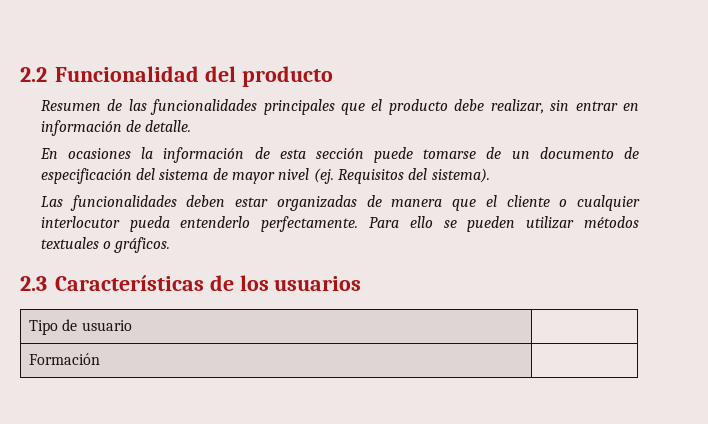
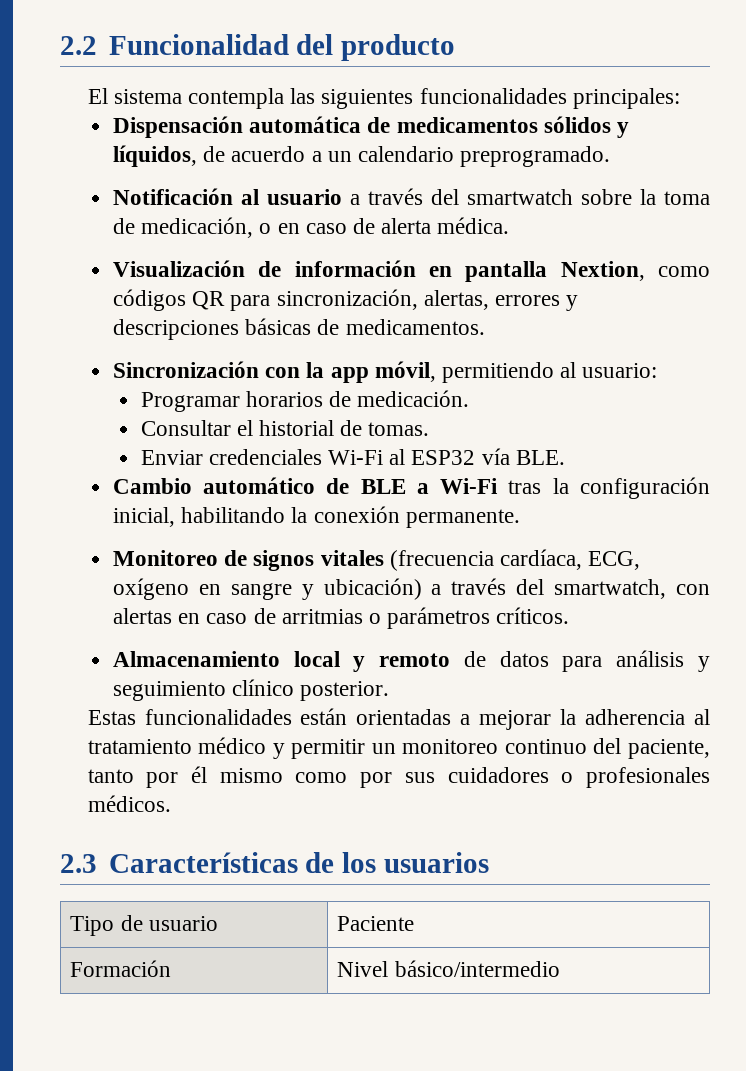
[40,99,640,115] [40,120,192,136] [39,147,639,163] [40,168,490,184] [40,195,641,211] [40,216,640,232] [40,237,171,253] Resumen de las funcionalidades principales que el producto debe realizar, sin entrar en información de detalle. // En ocasiones la información de esta sección puede tomarse de un documento de especificación del sistema de mayor nivel (ej. Requisitos del sistema). // Las funcionalidades deben estar organizadas de manera que el cliente o cualquier interlocutor pueda entenderlo perfectamente. Para ello se pueden utilizar métodos textuales o gráficos. -> [87,88,680,109] [112,116,629,138] [112,145,611,167] [112,188,710,205] [112,217,510,238] [112,260,710,282] [112,289,579,311] [112,318,485,340] [112,361,658,383] [140,390,470,412] [140,420,430,436] [140,448,565,465] [112,477,710,499] [112,506,520,528] [112,549,641,571] [112,578,710,600] [112,607,570,629] [112,650,710,672] [112,679,390,701] [87,708,711,730] [87,737,710,759] [87,766,710,788] [87,795,171,812] El sistema contempla las siguientes funcionalidades principales: // Dispensación automática de medicamentos sólidos y líquidos, de acuerdo a un calendario preprogramado. // Notificación al usuario a través del smartwatch sobre la toma de medicación, o en caso de alerta médica. // Visualización de información en pantalla Nextion, como códigos QR para sincronización, alertas, errores y descripciones básicas de medicamentos. // Sincronización con la app móvil, permitiendo al usuario: // Programar horarios de medicación. // Consultar el historial de tomas. // Enviar credenciales Wi-Fi al ESP32 vía BLE. // Cambio automático de BLE a Wi-Fi tras la configuración inicial, habilitando la conexión permanente. // Monitoreo de signos vitales (frecuencia cardíaca, ECG, oxígeno en sangre y ubicación) a través del smartwatch, con alertas en caso de arritmias o parámetros críticos. // Almacenamiento local y remoto de datos para análisis y seguimiento clínico posterior. // Estas funcionalidades están orientadas a mejorar la adherencia al tratamiento médico y permitir un monitoreo continuo del paciente, tanto por él mismo como por sus cuidadores o profesionales médicos.
(132, 325) none -> [337,916,415,931] Paciente
(100, 359) none -> [337,960,560,977] Nivel básico/intermedio

